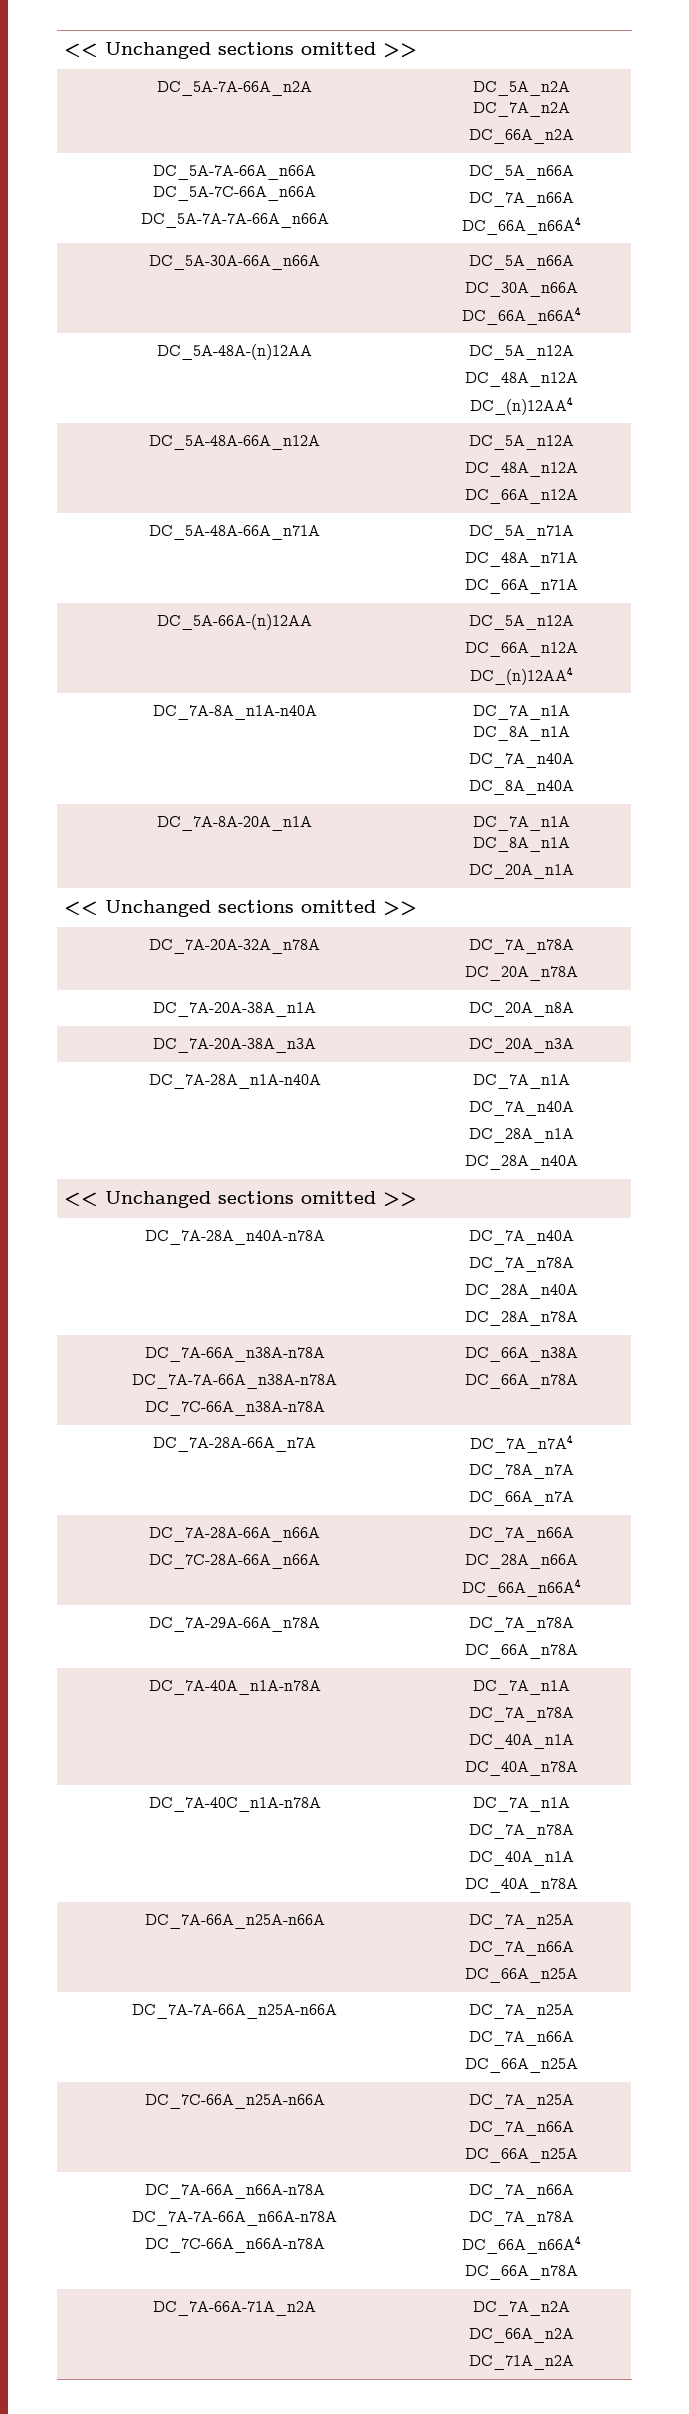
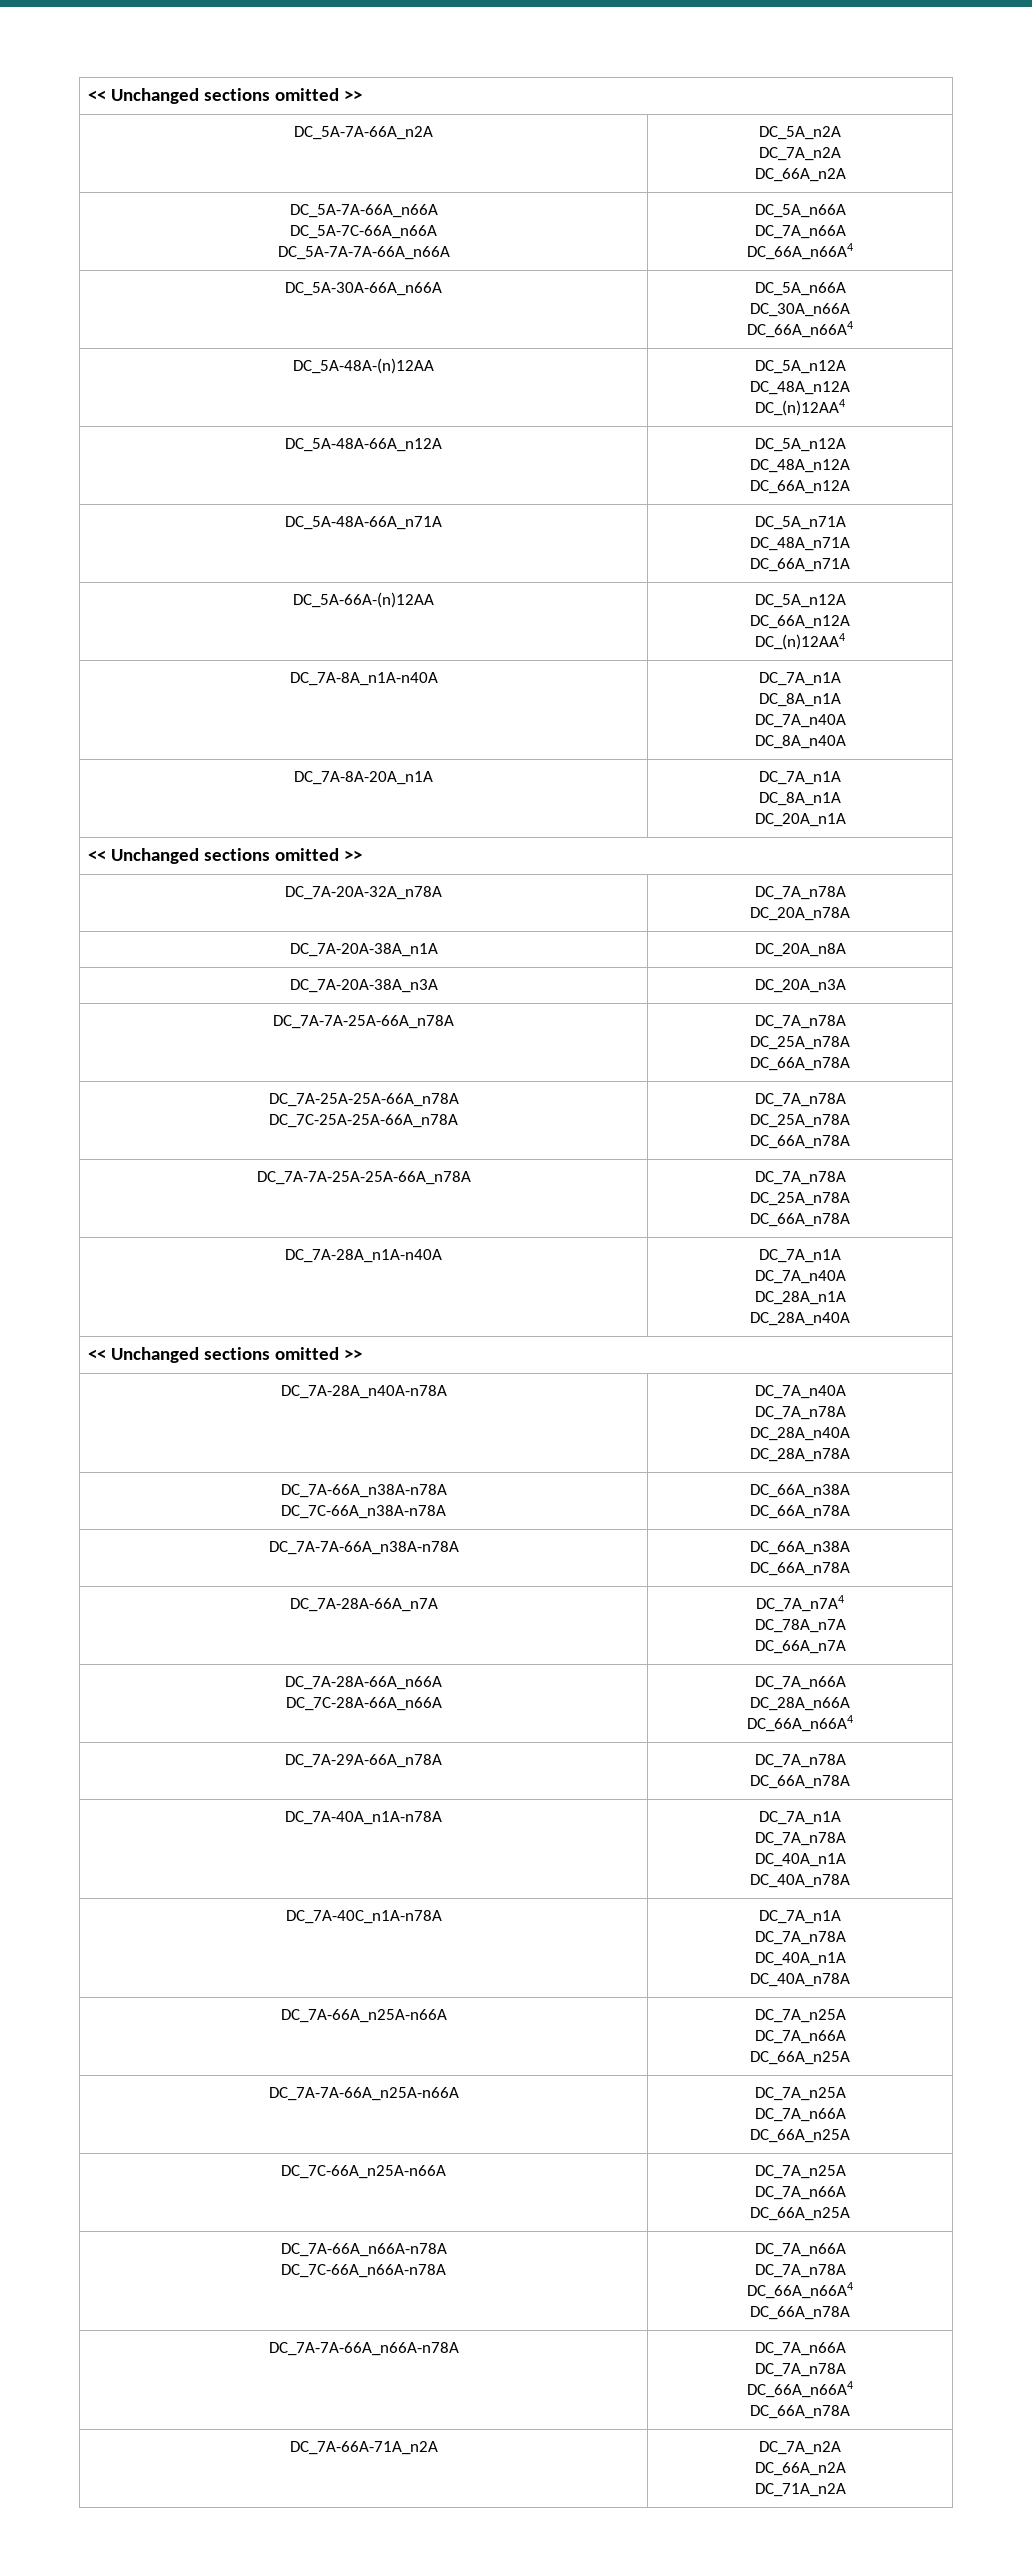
(574, 1045) none -> [273,1015,454,1029] [754,1015,846,1029] [750,1036,850,1050] [750,1057,850,1071] [268,1093,459,1107] [269,1114,458,1128] [754,1093,846,1107] [750,1114,850,1128] [750,1135,850,1149] [256,1171,471,1185] [754,1171,846,1185] [750,1192,850,1206] [750,1213,850,1227] // DC_7A-7A-25A-66A_n78A | DC_7A_n78A // DC_25A_n78A // DC_66A_n78A // DC_7A-25A-25A-66A_n78A // DC_7C-25A-25A-66A_n78A | DC_7A_n78A // DC_25A_n78A // DC_66A_n78A // DC_7A-7A-25A-25A-66A_n78A | DC_7A_n78A // DC_25A_n78A // DC_66A_n78A
(325, 1354) none -> [281,1505,446,1519] [750,1484,850,1498] [750,1505,850,1519] DC_7C-66A_n38A-n78A | DC_66A_n38A // DC_66A_n78A //
[144,1401,325,1416] // DC_7C-66A_n38A-n78A -> (459, 1548) none
(325, 2191) none -> [281,2264,446,2278] [754,2243,846,2257] [754,2264,846,2278] [747,2282,853,2299] [750,2306,850,2320] DC_7C-66A_n66A-n78A | DC_7A_n66A // DC_7A_n78A // DC_66A_n66A4 // DC_66A_n78A //
[144,2238,325,2253] // DC_7C-66A_n66A-n78A -> (459, 2349) none

